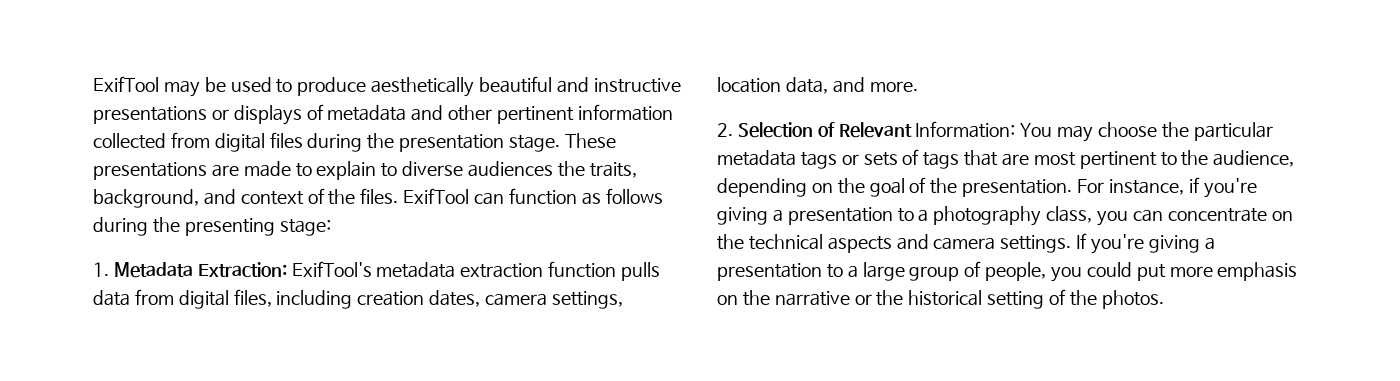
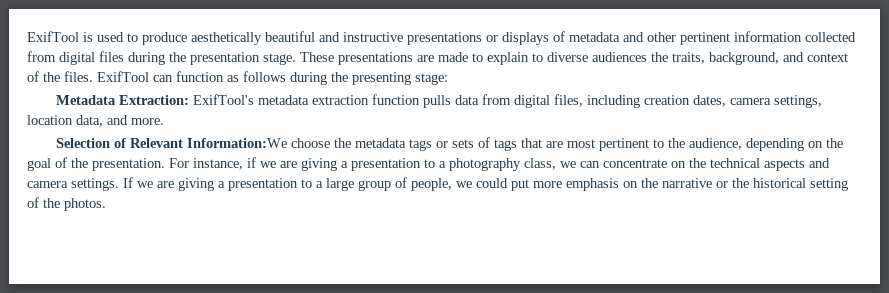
[93,76,226,97] ExifTool may be -> [27,31,93,42] ExifTool is
[93,262,109,277] 1. -> (448, 79) none
[717,123,733,137] 2. -> (164, 121) none
[915,121,1094,142] Information: You may -> [187,138,288,148] Information:We
[1193,122,1273,141] particular -> (352, 143) none
[1203,178,1257,198] you're -> [260,161,297,168] we are
[1097,211,1129,226] you -> [560,161,576,168] we
[1090,234,1144,254] you're -> [137,181,174,188] we are
[1051,267,1083,282] you -> [456,181,472,188] we

